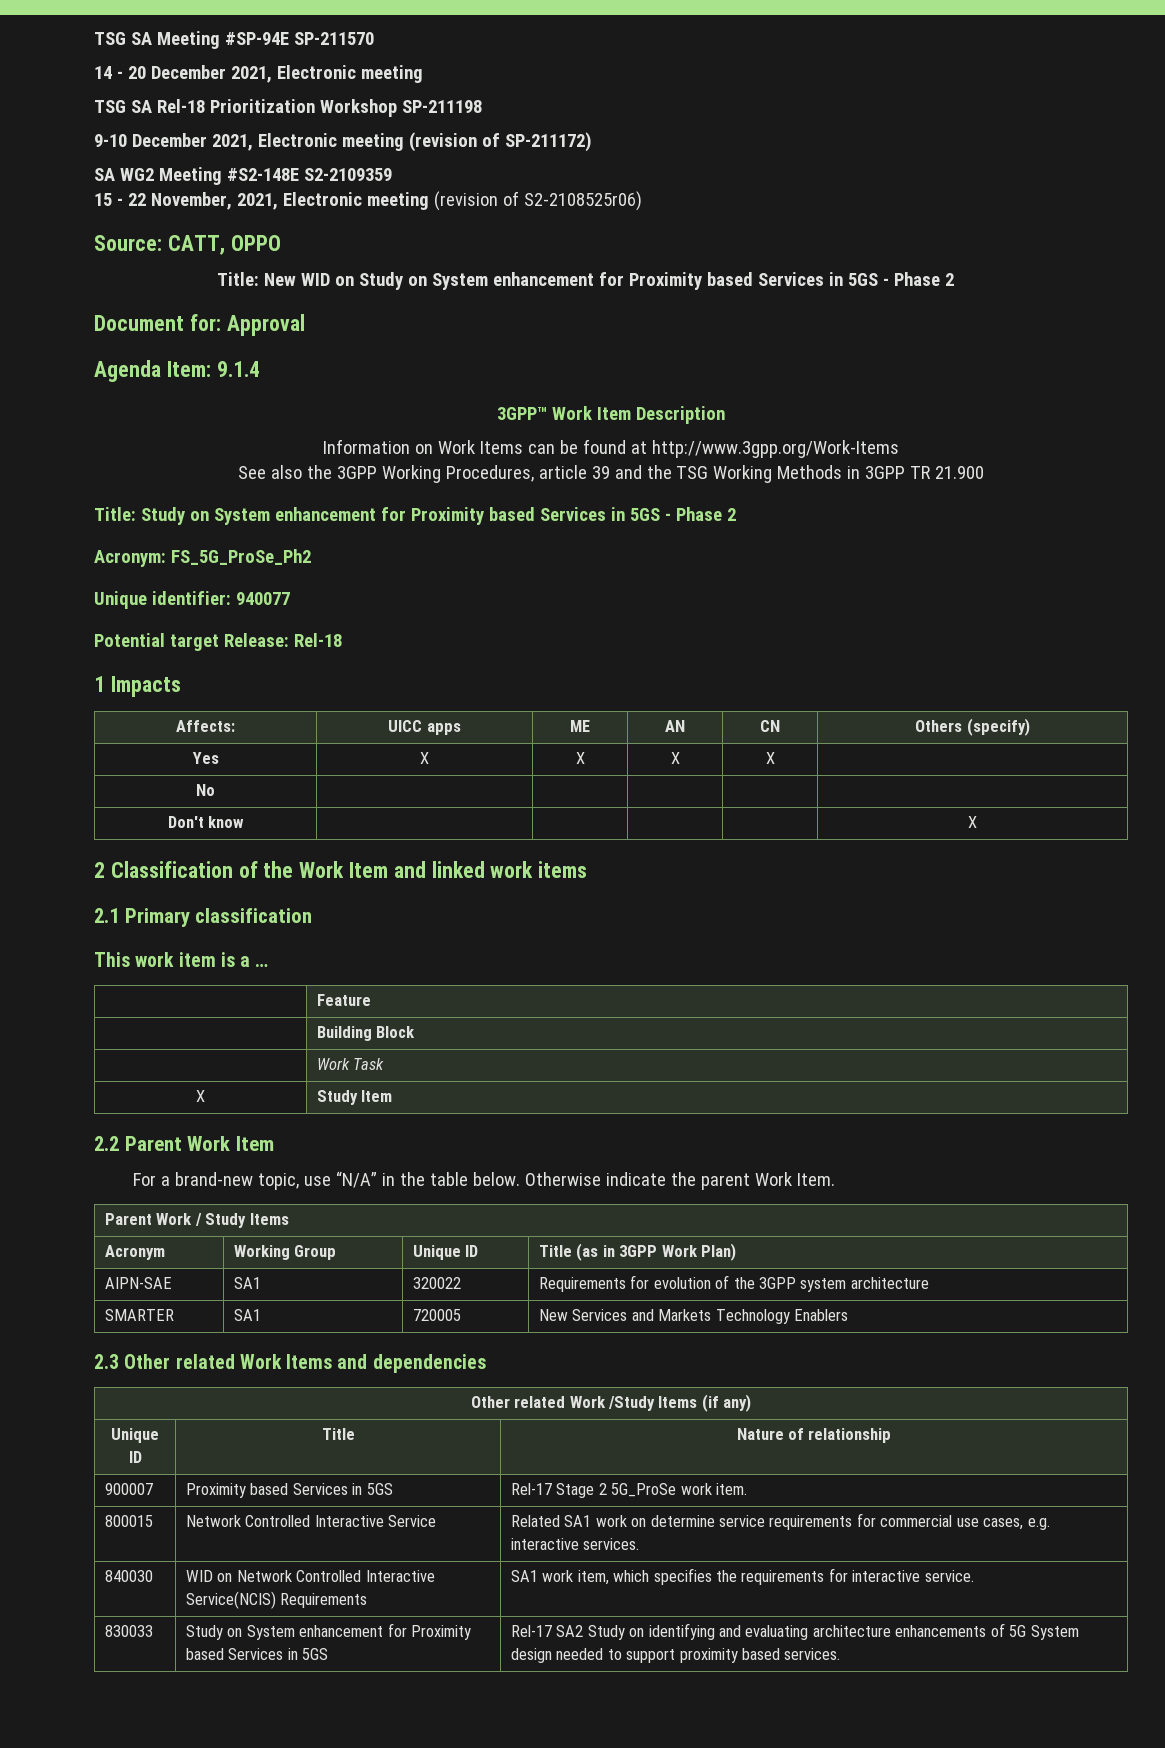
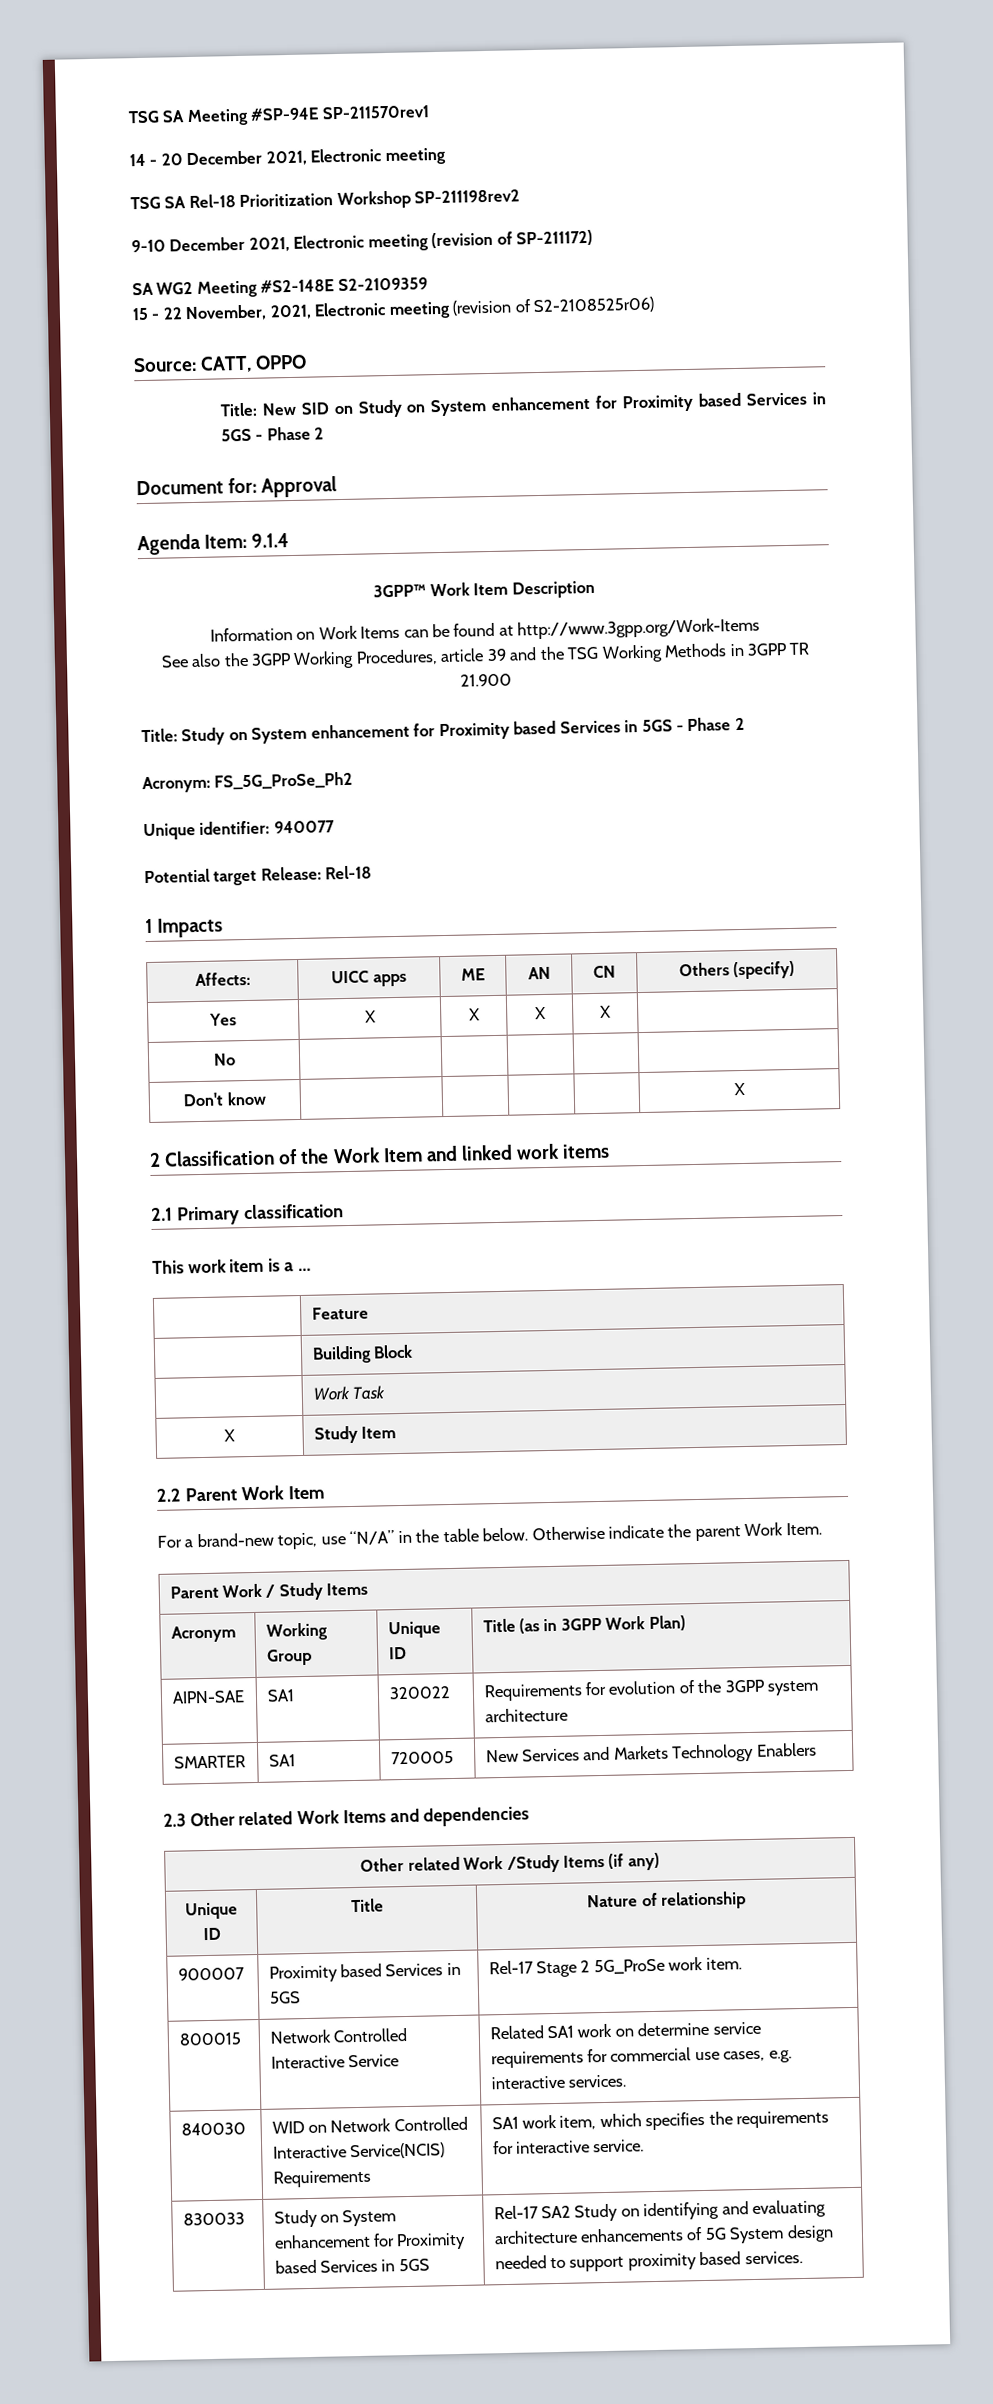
[293,32,374,45] SP-211570 -> [321,105,430,120] SP-211570rev1
[401,100,482,113] SP-211198 -> [414,189,521,204] SP-211198rev2
[301,273,331,286] WID -> [300,402,330,415] SID

